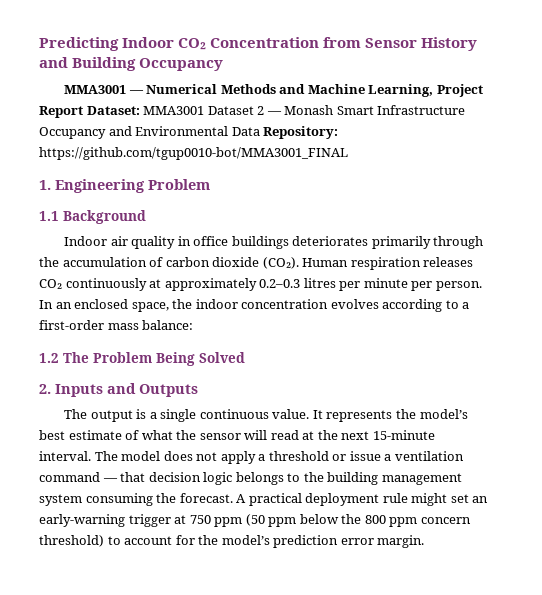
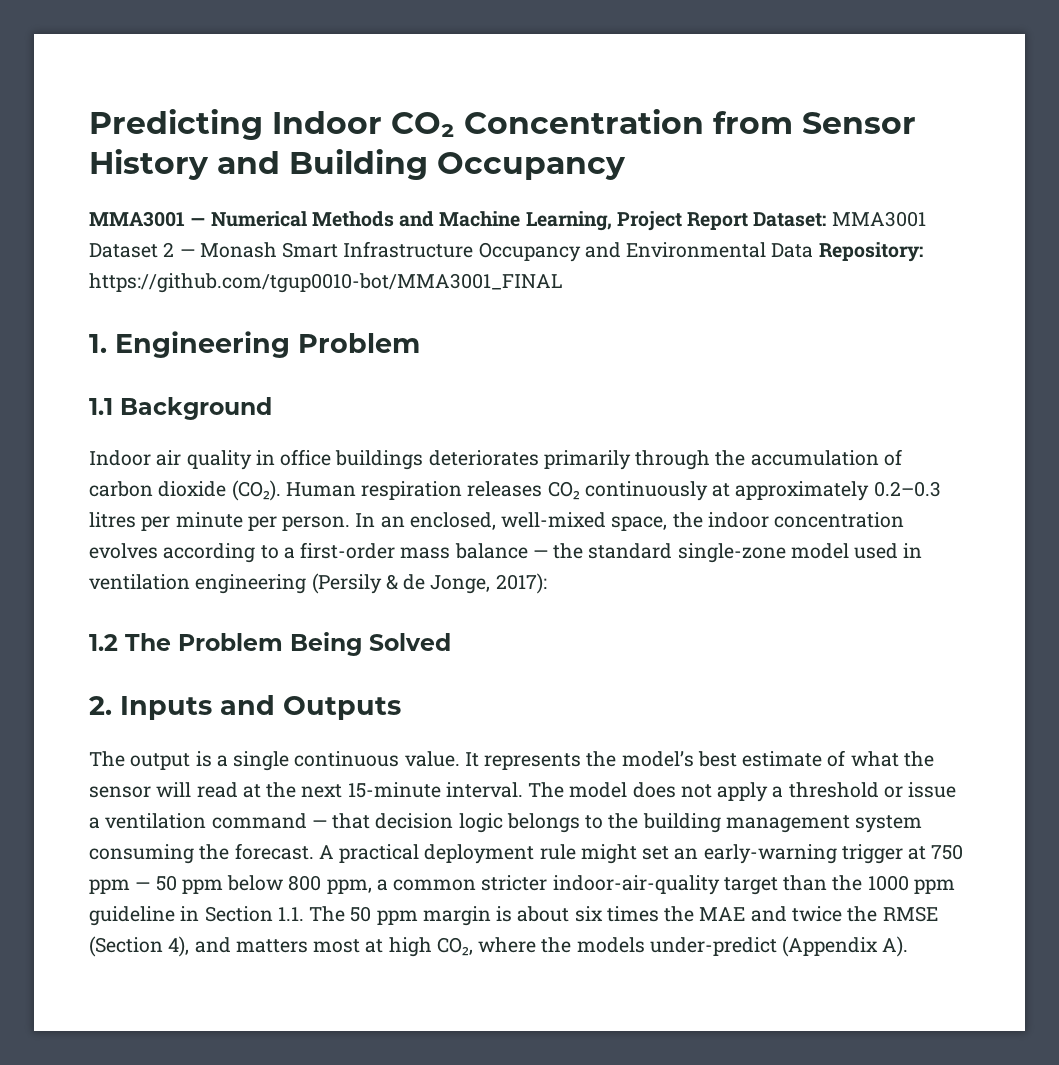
[74,299,129,309] enclosed -> [409,512,607,530] enclosed, well-mixed
[142,320,194,330] balance: -> [454,543,923,563] [89,573,547,594] balance — the standard single-zone model used in ventilation engineering (Persily & de Jonge, 2017):
[245,514,471,527] [39,535,425,548] (50 ppm below the 800 ppm concern threshold) to account for the model’s prediction error margin. -> [135,875,955,895] [89,906,938,926] [89,936,909,957] — 50 ppm below 800 ppm, a common stricter indoor-air-quality target than the 1000 ppm guideline in Section 1.1. The 50 ppm margin is about six times the MAE and twice the RMSE (Section 4), and matters most at high CO₂, where the models under-predict (Appendix A).

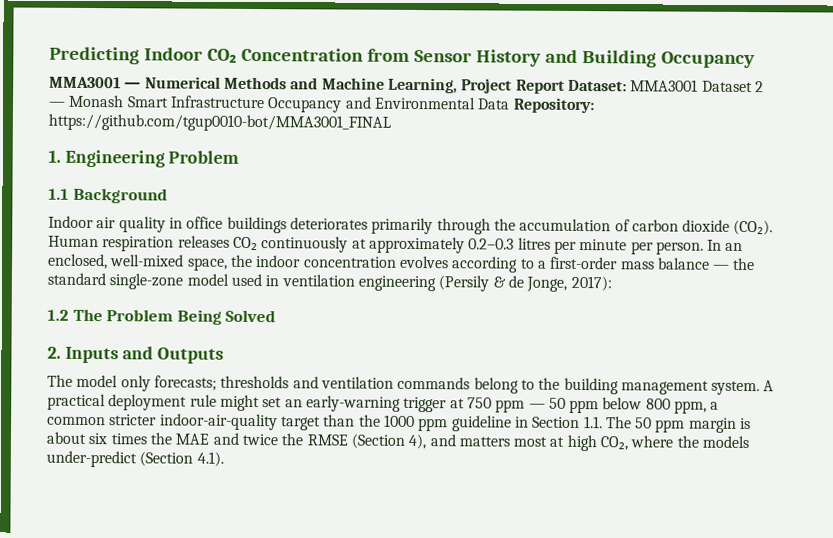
[130,750,934,771] [89,782,957,802] [89,813,923,833] [89,843,314,864] output is a single continuous value. It represents the model’s best estimate of what the sensor will read at the next 15-minute interval. The model does not apply a threshold or issue a ventilation command — that decision logic belongs to the building management system consuming the forecast. -> [76,374,761,396] model only forecasts; thresholds and ventilation commands belong to the building management system.
[782,936,909,957] (Appendix A). -> [139,451,224,467] (Section 4.1).

